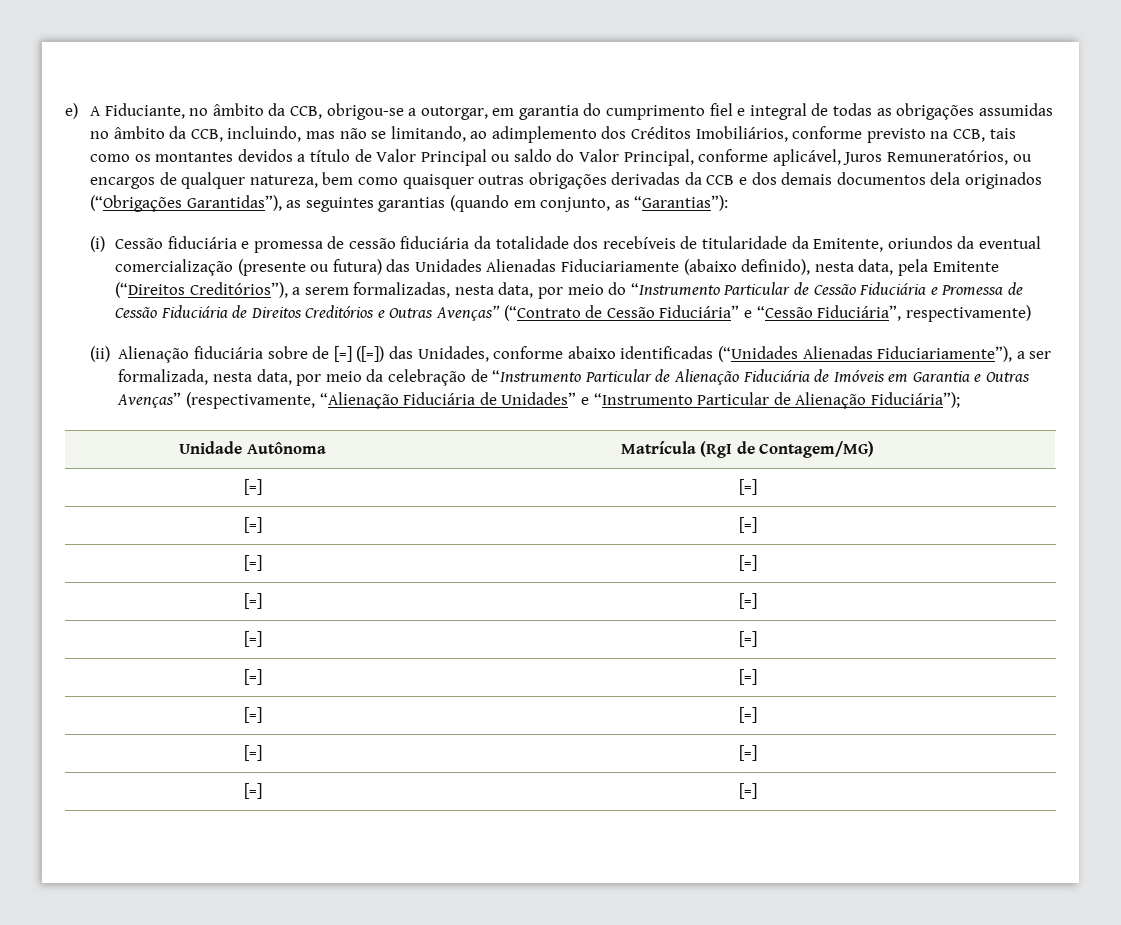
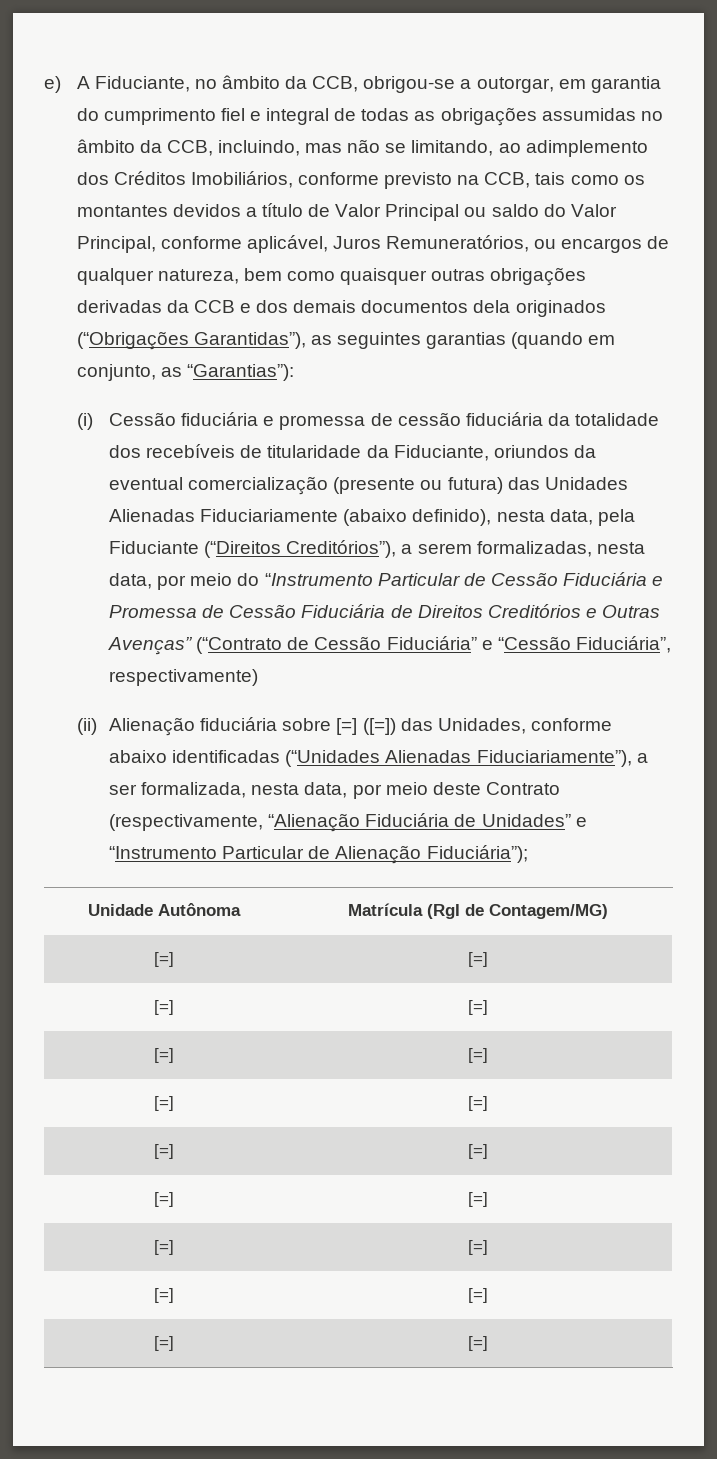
[813,238,884,252] Emitente, -> [393,445,489,461] Fiduciante,
[932,261,999,272] Emitente -> [109,541,200,554] Fiduciante
[312,346,330,359] de -> (332, 724) none
[366,369,1031,386] [117,392,182,409] da celebração de “Instrumento Particular de Alienação Fiduciária de Imóveis em Garantia e Outras Avenças” -> [432,782,561,795] deste Contrato

